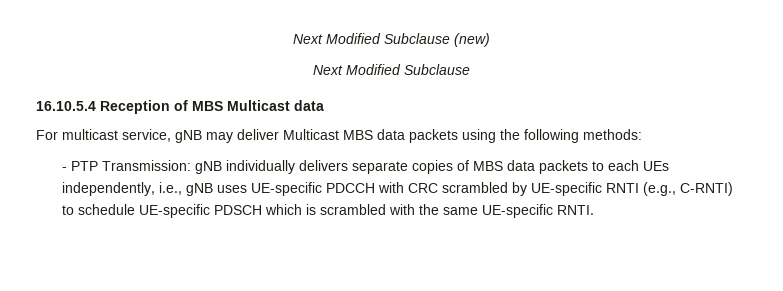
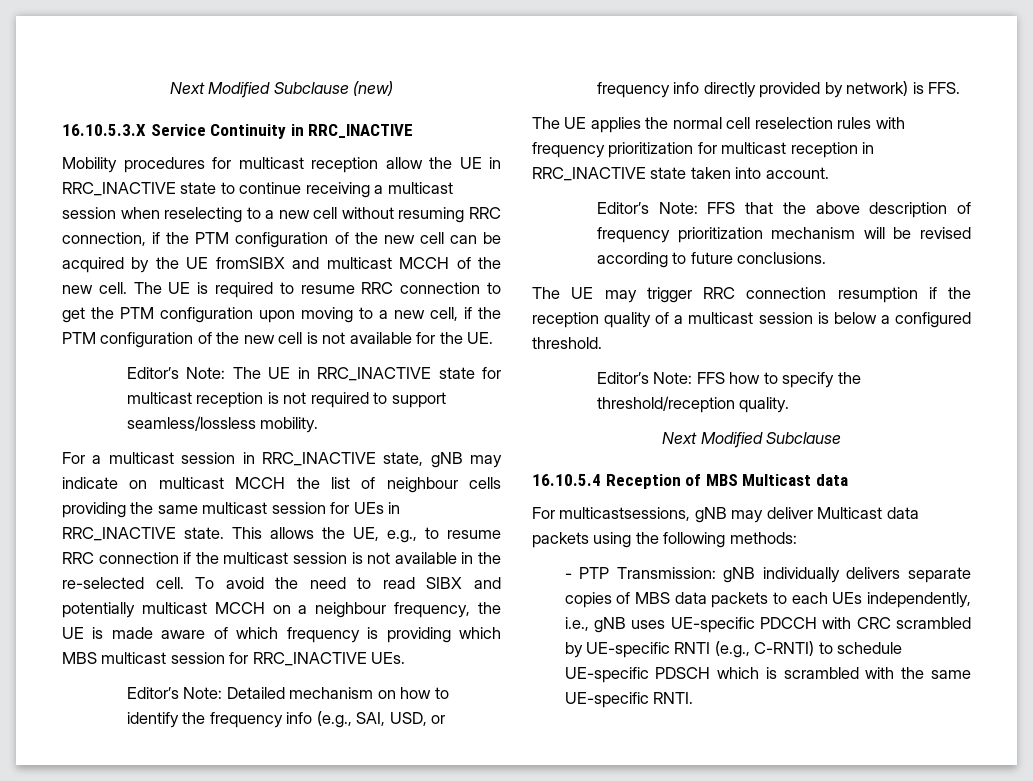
(490, 40) none -> [62,124,414,139] [62,157,501,173] [62,182,453,198] [62,207,501,223] [62,232,502,248] [62,257,502,273] [62,282,502,298] [62,307,501,323] [62,332,494,348] [127,367,501,381] [127,392,446,408] [127,416,319,433] [62,452,502,468] [62,477,501,493] [62,502,401,518] [62,527,501,543] [62,552,502,564] [62,577,501,589] [62,602,501,618] [62,627,502,643] [62,652,406,666] [127,687,449,699] [127,711,446,728] [597,81,961,98] [532,117,905,133] [532,142,875,158] [532,167,829,181] [597,202,971,218] [597,227,971,243] [597,252,827,268] [532,287,971,303] [532,312,971,328] [532,337,602,349] [597,372,861,388] [597,396,790,413] // 16.10.5.3.X Service Continuity in RRC_INACTIVE // Mobility procedures for multicast reception allow the UE in RRC_INACTIVE state to continue receiving a multicast session when reselecting to a new cell without resuming RRC connection, if the PTM configuration of the new cell can be acquired by the UE fromSIBX and multicast MCCH of the new cell. The UE is required to resume RRC connection to get the PTM configuration upon moving to a new cell, if the PTM configuration of the new cell is not available for the UE. // Editor’s Note: The UE in RRC_INACTIVE state for multicast reception is not required to support seamless/lossless mobility. // For a multicast session in RRC_INACTIVE state, gNB may indicate on multicast MCCH the list of neighbour cells providing the same multicast session for UEs in RRC_INACTIVE state. This allows the UE, e.g., to resume RRC connection if the multicast session is not available in the re-selected cell. To avoid the need to read SIBX and potentially multicast MCCH on a neighbour frequency, the UE is made aware of which frequency is providing which MBS multicast session for RRC_INACTIVE UEs. // Editor’s Note: Detailed mechanism on how to identify the frequency info (e.g., SAI, USD, or frequency info directly provided by network) is FFS. // The UE applies the normal cell reselection rules with frequency prioritization for multicast reception in RRC_INACTIVE state taken into account. // Editor’s Note: FFS that the above description of frequency prioritization mechanism will be revised according to future conclusions. // The UE may trigger RRC connection resumption if the reception quality of a multicast session is below a configured threshold. // Editor’s Note: FFS how to specify the threshold/reception quality.
[62,129,171,142] multicast service, -> [559,507,691,521] multicastsessions,
[343,130,373,140] MBS -> (883, 513) none

